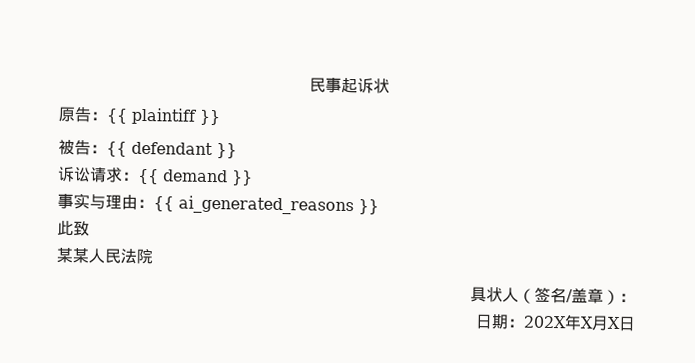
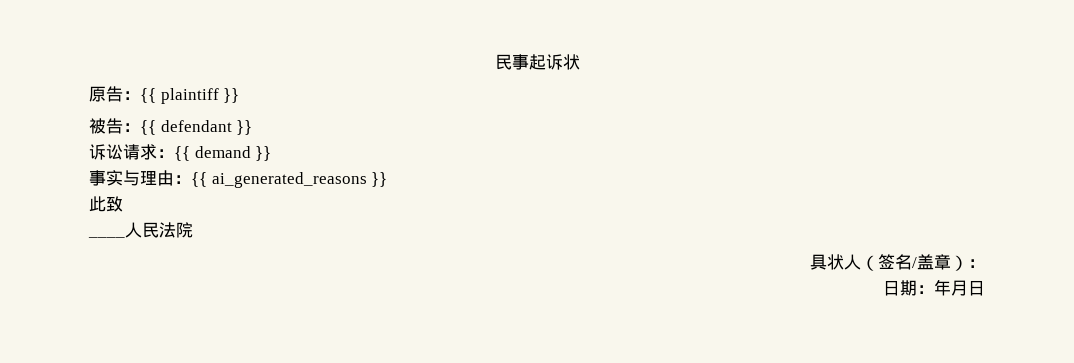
[56,247,89,264] 某某 -> [88,236,125,238] ____
[523,314,621,331] 202X年X月X -> [934,279,968,296] 年月

